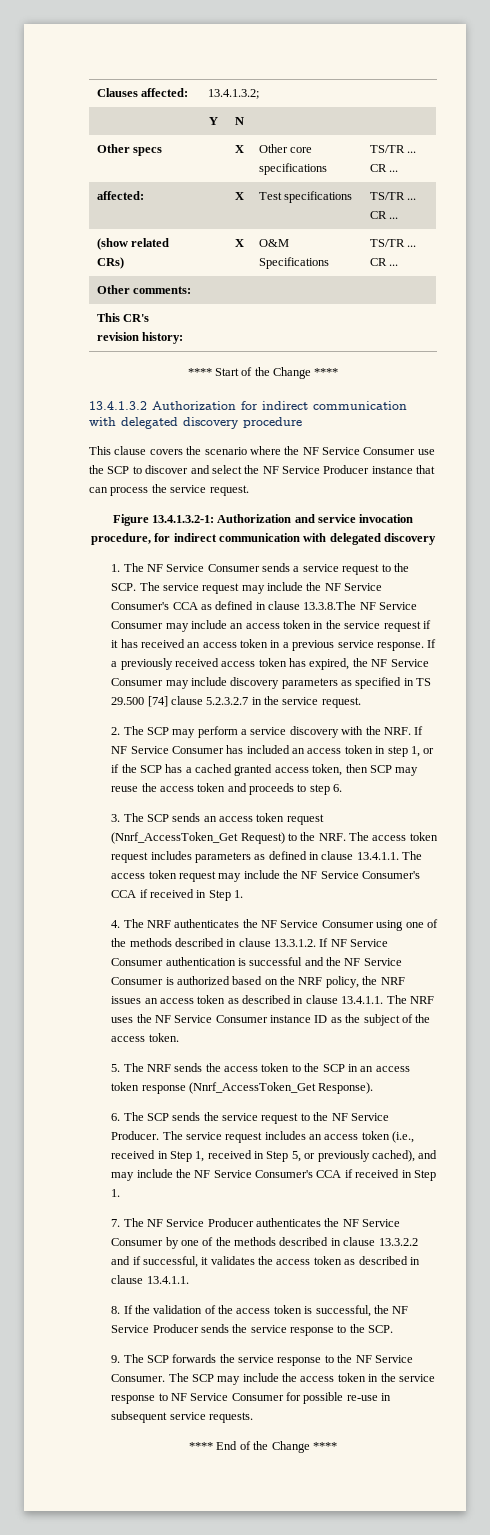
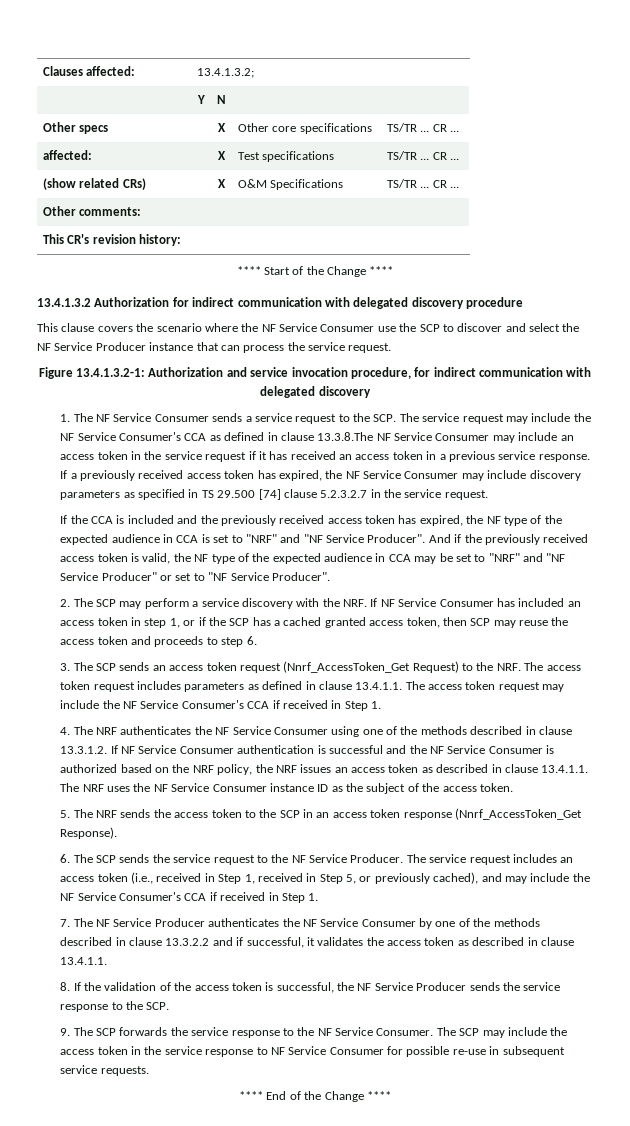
(361, 702) none -> [60,515,562,526] [60,534,589,545] [60,553,566,564] [60,572,330,581] // If the CCA is included and the previously received access token has expired, the NF type of the expected audience in CCA is set to "NRF" and "NF Service Producer". And if the previously received access token is valid, the NF type of the expected audience in CCA may be set to "NRF" and "NF Service Producer" or set to "NF Service Producer".

